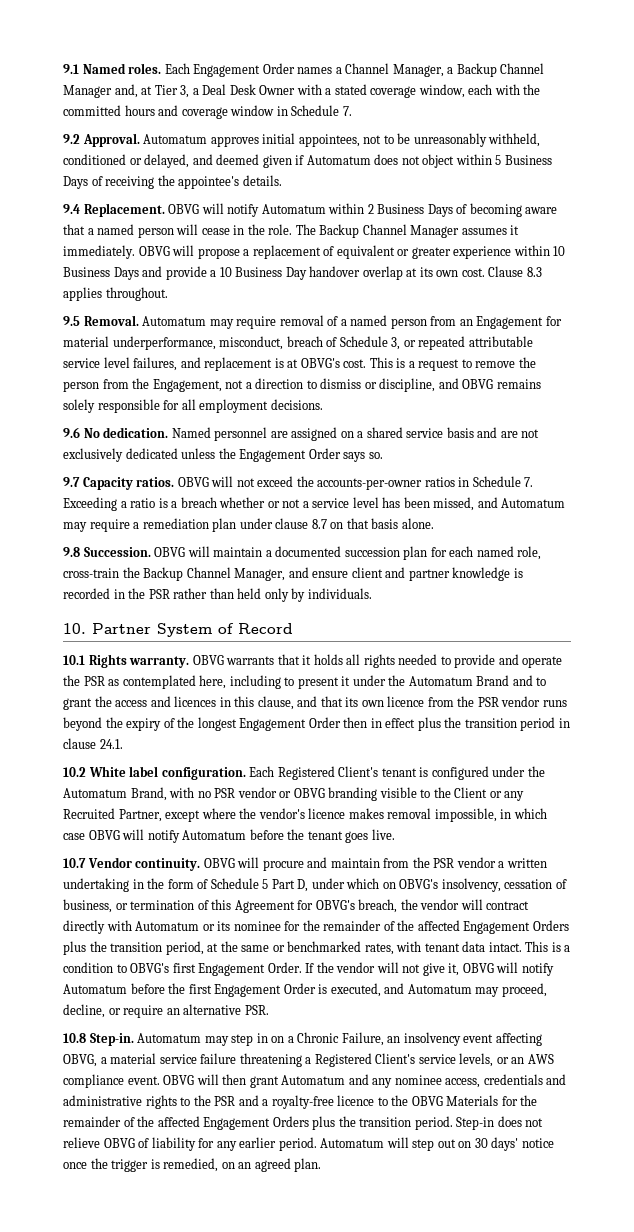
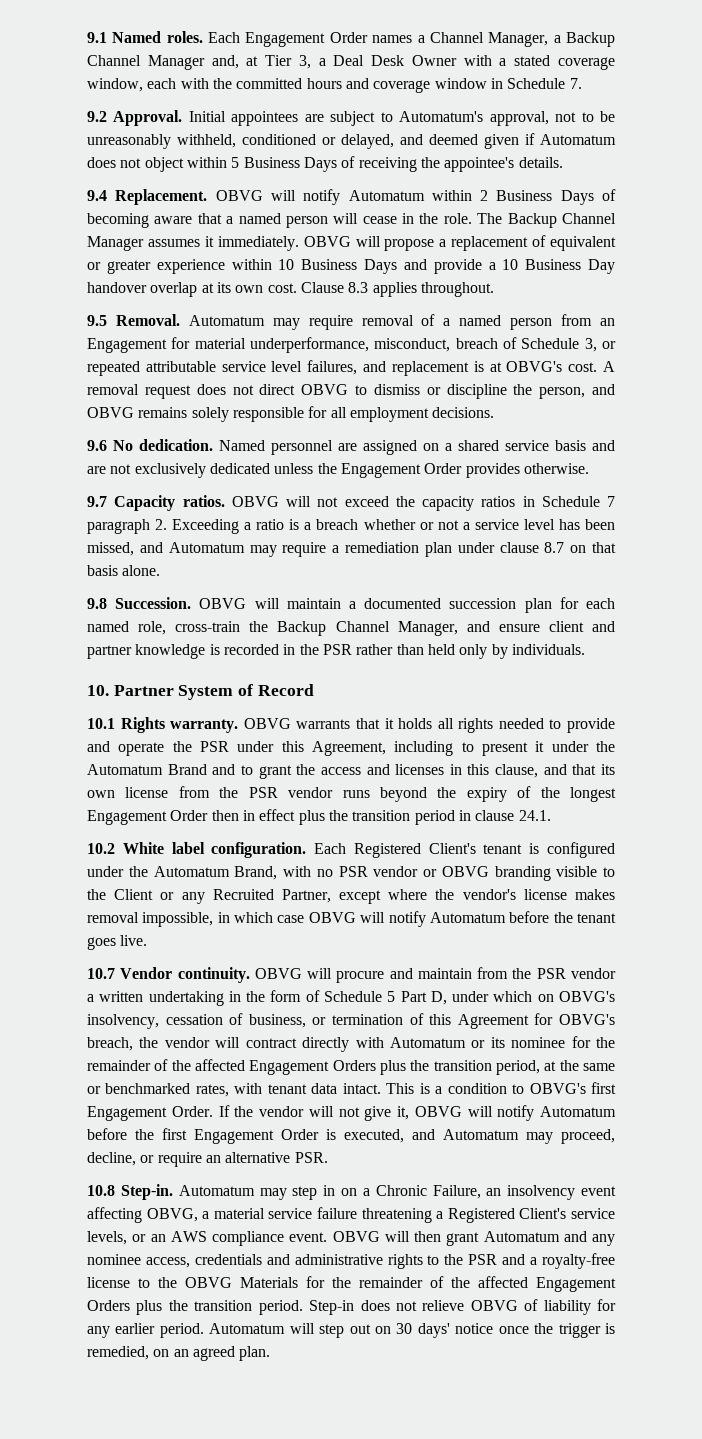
[143,133,360,147] Automatum approves initial appointees, -> [188,111,549,126] Initial appointees are subject to Automatum's approval,
[369,357,536,371] [63,378,436,392] This is a request to remove the person from the Engagement, not a direction to dismiss or discipline, -> [603,361,615,372] [87,384,586,399] A removal request does not direct OBVG to dismiss or discipline the person,
[343,452,383,462] says so. -> [465,463,589,478] provides otherwise.
[317,478,423,490] accounts-per-owner -> [422,496,474,511] capacity
[524,477,534,487] 7. -> [607,496,615,507] [87,519,168,534] 7 paragraph 2.
[108,675,227,689] as contemplated here, -> [237,741,387,756] under this Agreement,
[174,696,217,707] licences -> [395,764,445,775] licenses
[387,696,425,707] licence -> [125,787,169,798] license
[308,808,346,819] licence -> [523,889,567,900] license
[337,1095,375,1106] licence -> [87,1277,130,1288] license

